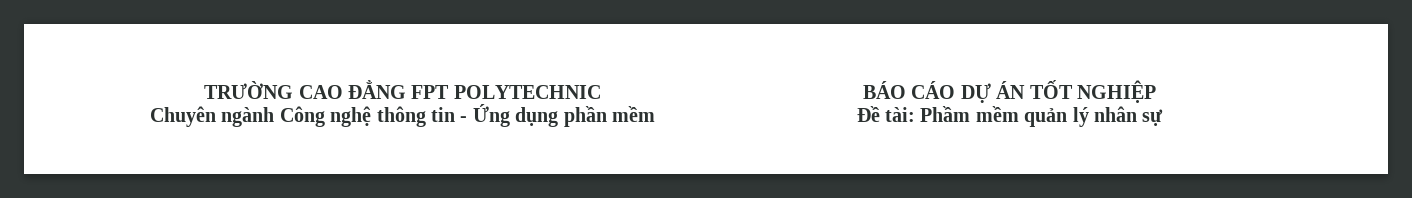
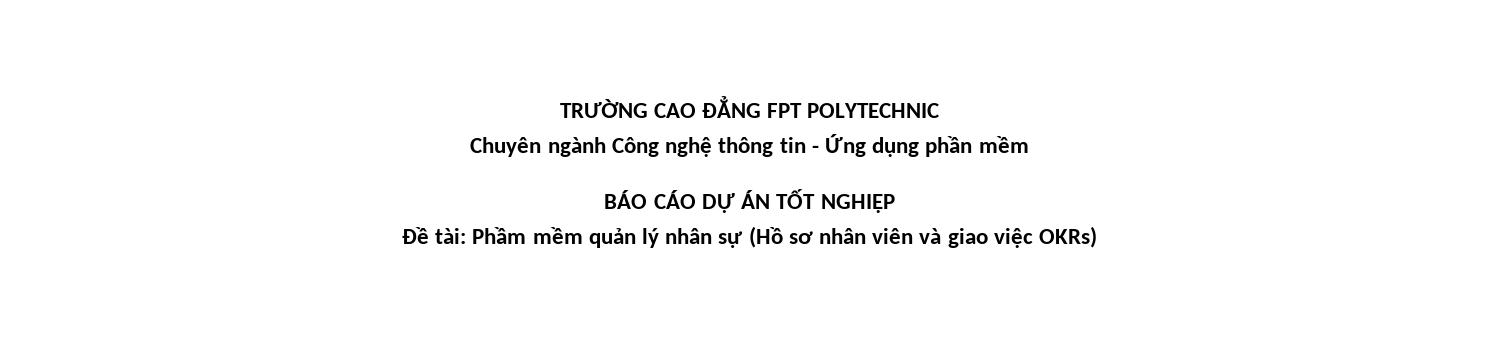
(1164, 117) none -> [748,226,1098,248] (Hồ sơ nhân viên và giao việc OKRs)

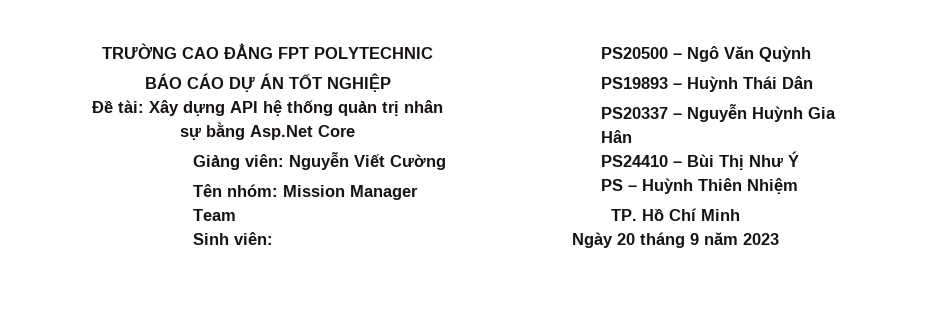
[470,134,1029,157] // Chuyên ngành Công nghệ thông tin - Ứng dụng phần mềm -> (433, 53) none
[472,226,1098,248] Phầm mềm quản lý nhân sự (Hồ sơ nhân viên và giao việc OKRs) -> [149,100,443,116] [180,122,355,140] [192,152,446,170] [192,184,418,200] [192,209,236,221] [192,232,273,245] [600,46,811,62] [600,76,813,92] [600,104,836,122] [600,130,632,143] [600,151,799,170] [600,178,798,194] [611,208,740,221] [572,232,779,248] Xây dựng API hệ thống quản trị nhân sự bằng Asp.Net Core // Giảng viên: Nguyễn Viết Cường // Tên nhóm: Mission Manager Team // Sinh viên: // PS20500 – Ngô Văn Quỳnh // PS19893 – Huỳnh Thái Dân // PS20337 – Nguyễn Huỳnh Gia Hân // PS24410 – Bùi Thị Như Ý // PS – Huỳnh Thiên Nhiệm // TP. Hồ Chí Minh // Ngày 20 tháng 9 năm 2023

